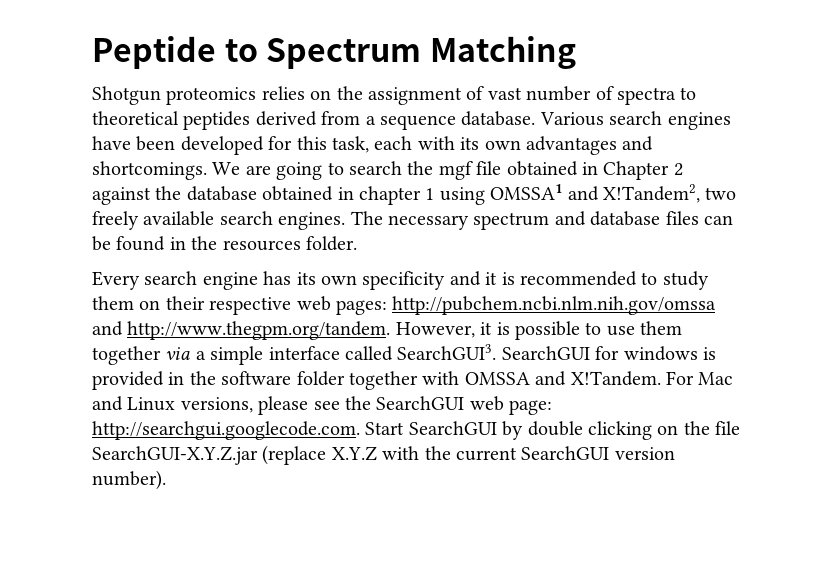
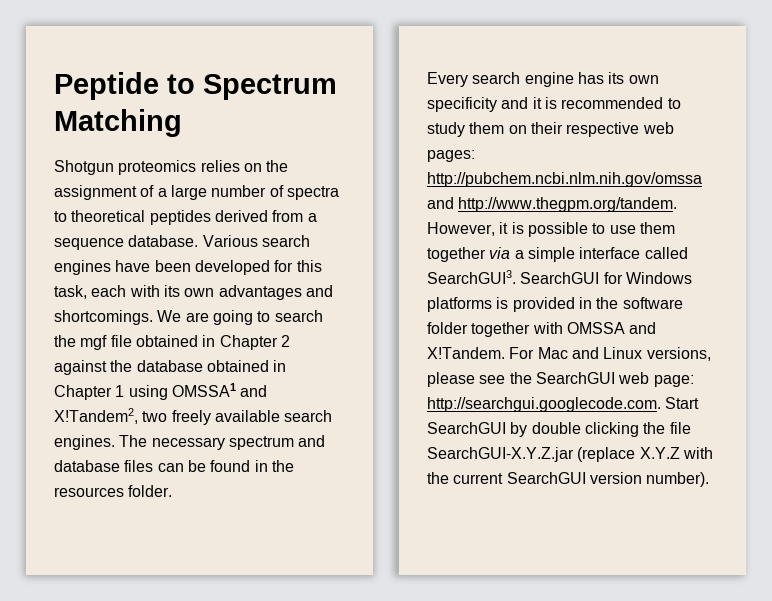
[487,87,522,100] vast -> [157,185,207,200] a large
[359,186,421,205] chapter -> [54,385,112,400] Chapter
[623,346,698,361] windows -> [625,272,692,284] [427,297,492,312] Windows platforms
[657,425,679,435] on -> (639, 429) none

